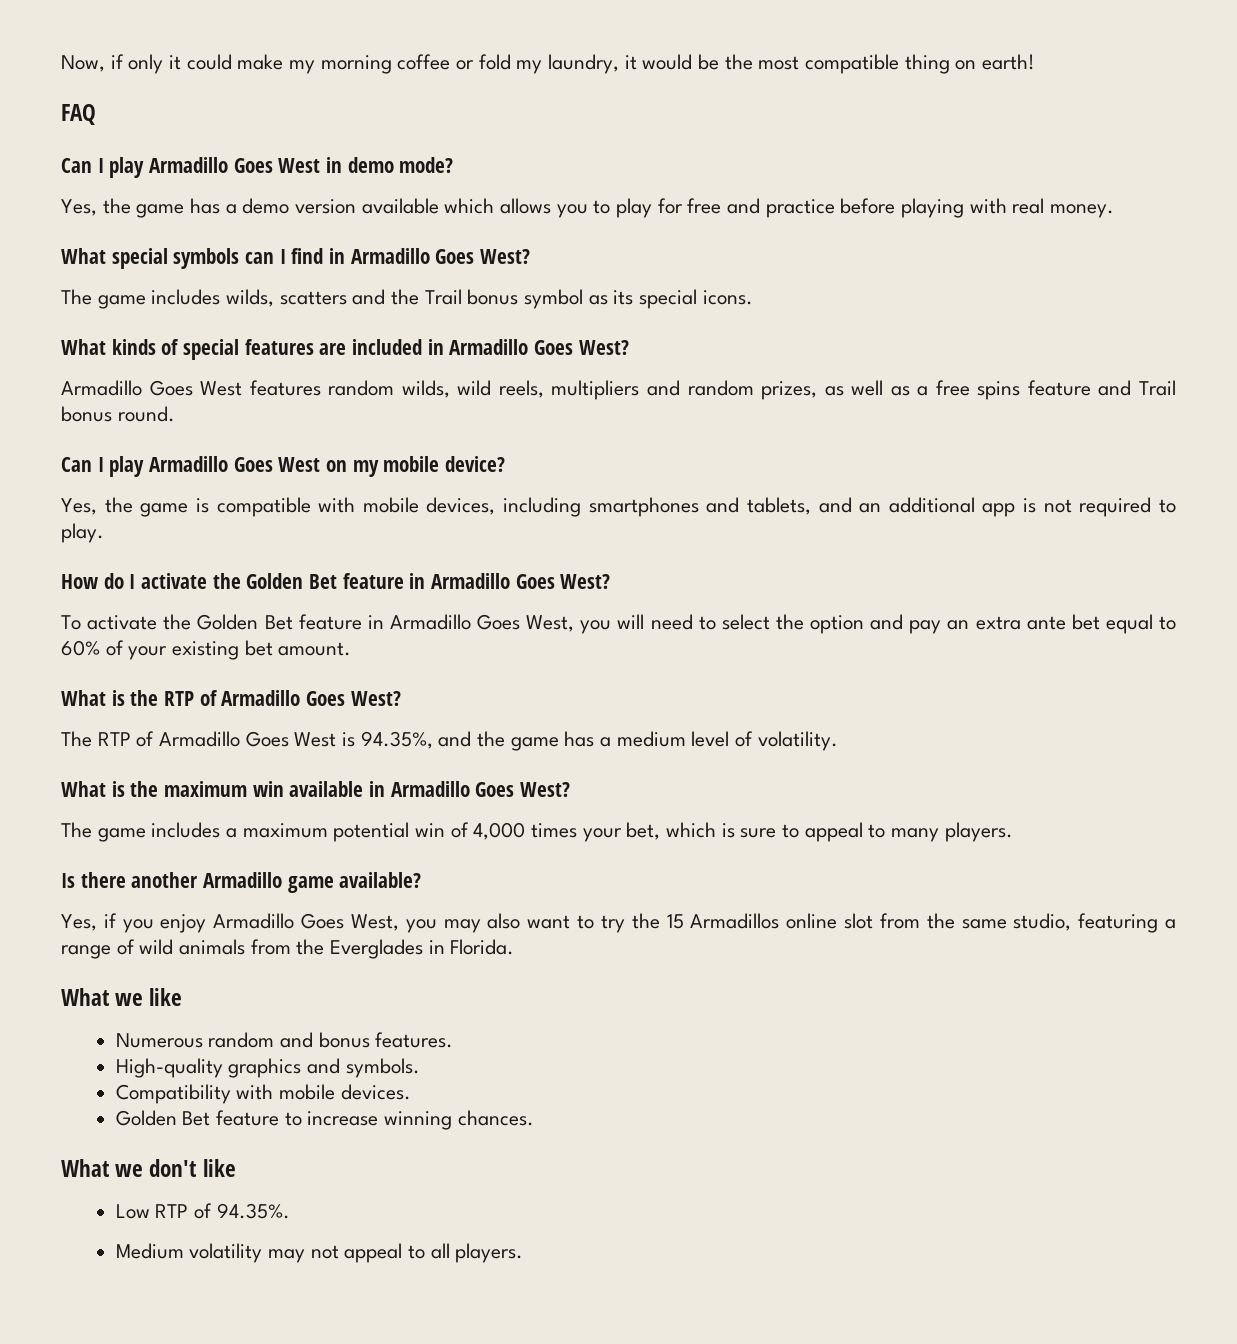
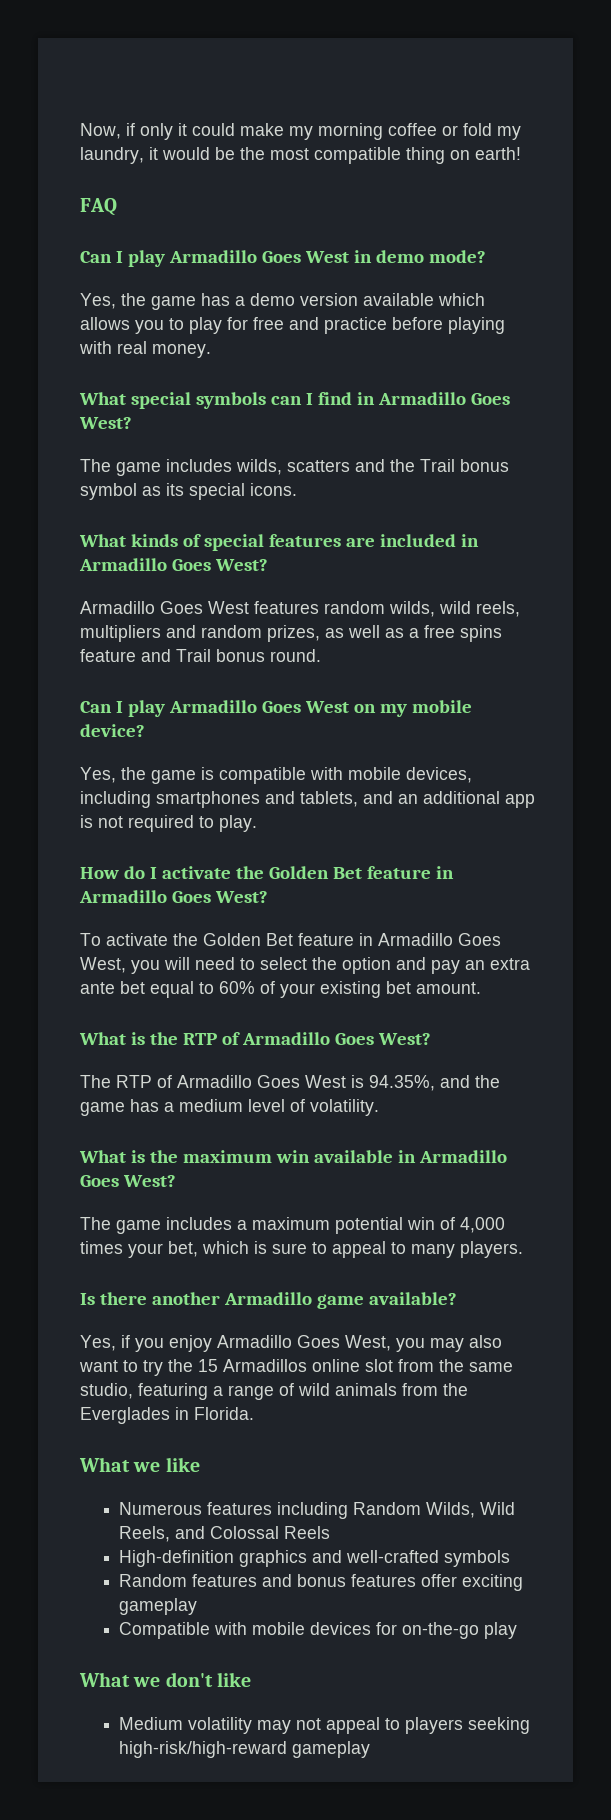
[208,1032,454,1048] [115,1058,420,1078] [115,1084,411,1104] [115,1110,534,1130] random and bonus features. // High-quality graphics and symbols. // Compatibility with mobile devices. // Golden Bet feature to increase winning chances. -> [207,1502,516,1519] [119,1526,331,1542] [119,1550,511,1567] [119,1574,524,1591] [119,1598,198,1615] [119,1622,518,1639] features including Random Wilds, Wild Reels, and Colossal Reels // High-definition graphics and well-crafted symbols // Random features and bonus features offer exciting gameplay // Compatible with mobile devices for on-the-go play
[115,1203,290,1219] // Low RTP of 94.35%. -> (251, 1679) none
[430,1243,524,1263] all players. -> [405,1717,531,1734] [119,1741,371,1758] players seeking high-risk/high-reward gameplay

